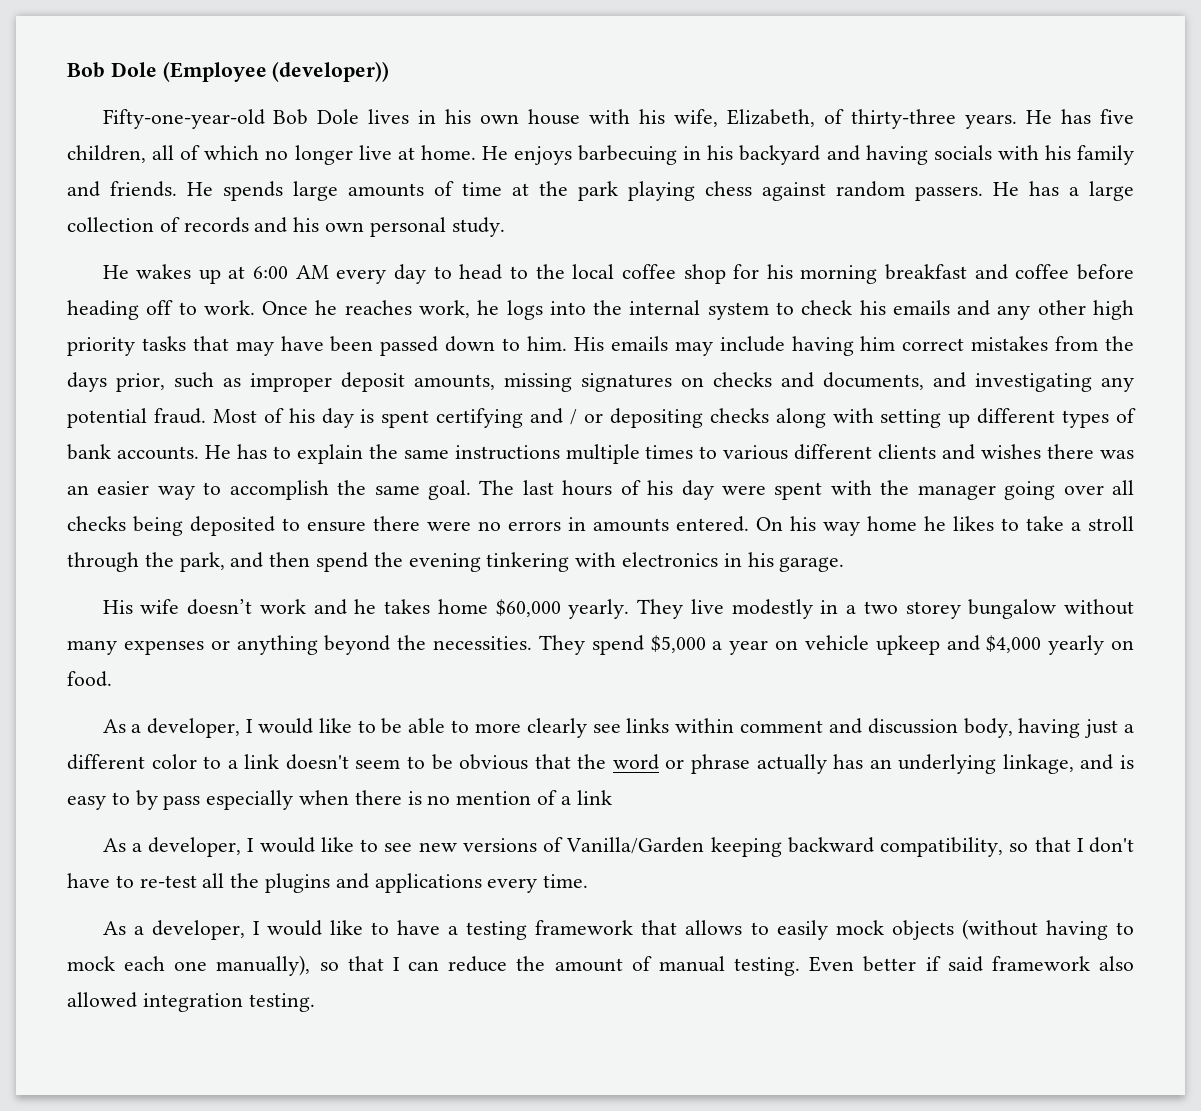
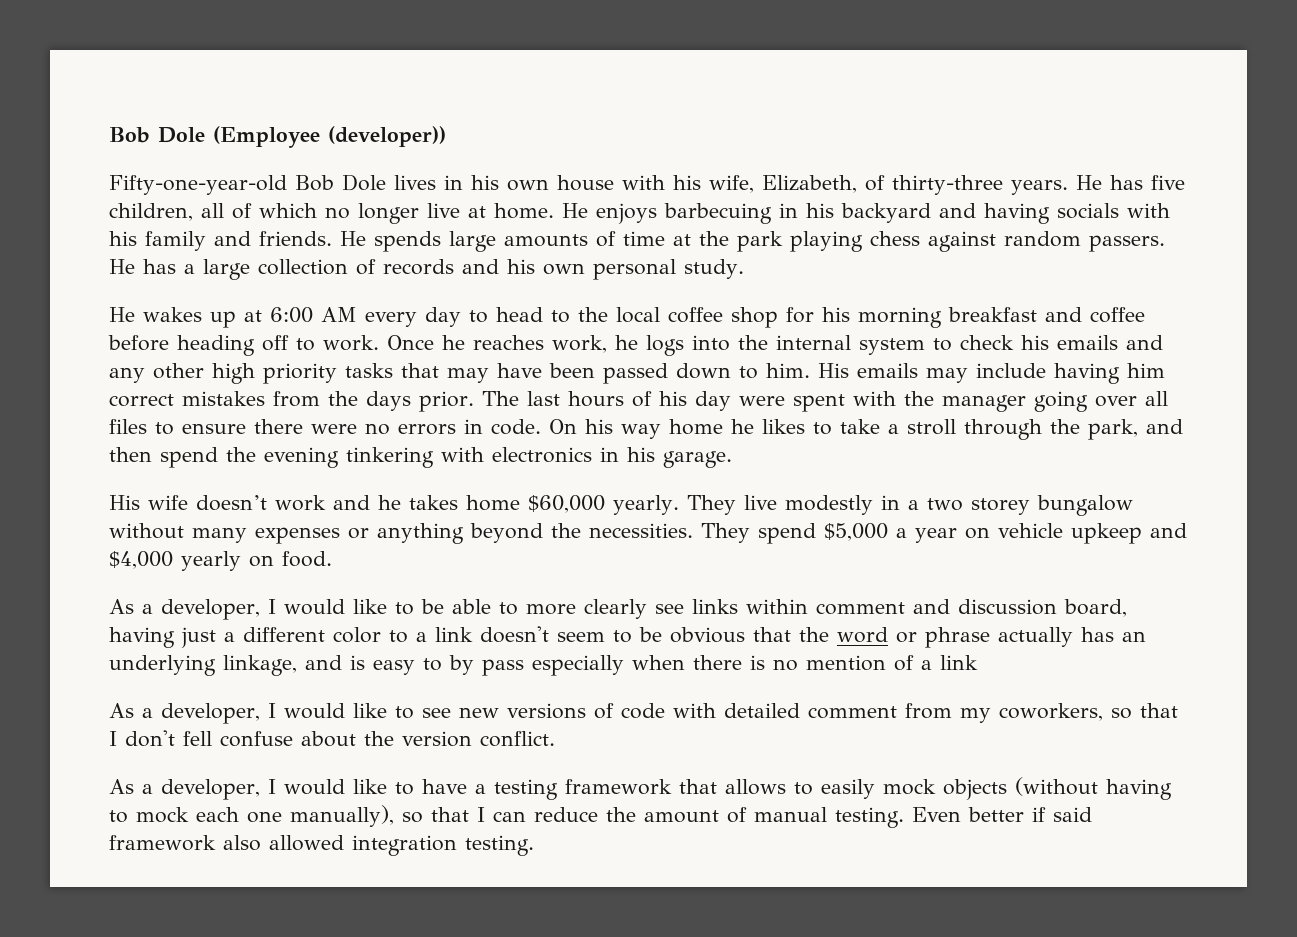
[116,372,1134,392] [67,408,1136,428] [67,444,1134,464] [67,480,472,500] prior, such as improper deposit amounts, missing signatures on checks and documents, and investigating any potential fraud. Most of his day is spent certifying and / or depositing checks along with setting up different types of bank accounts. He has to explain the same instructions multiple times to various different clients and wishes there was an easier way to accomplish the same goal. -> [419,391,474,412] prior.
[67,516,275,536] checks being deposited -> [109,419,147,434] files
[593,516,749,532] amounts entered. -> [491,419,541,435] code.
[963,718,1013,738] body, -> [1063,599,1127,617] board,
[566,837,1134,857] [67,873,589,893] Vanilla/Garden keeping backward compatibility, so that I don't have to re-test all the plugins and applications every time. -> [620,703,1178,723] [109,730,555,747] code with detailed comment from my coworkers, so that I don't fell confuse about the version conflict.

